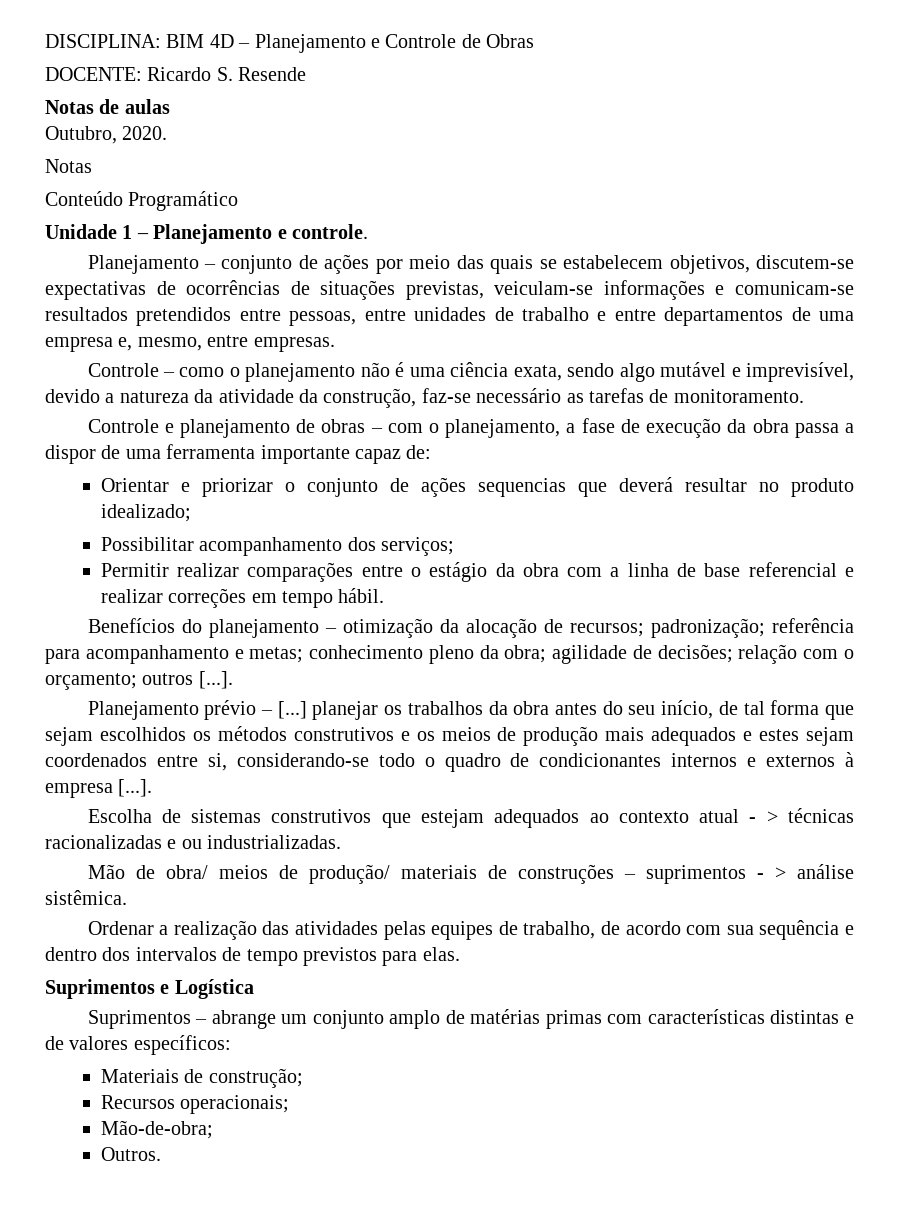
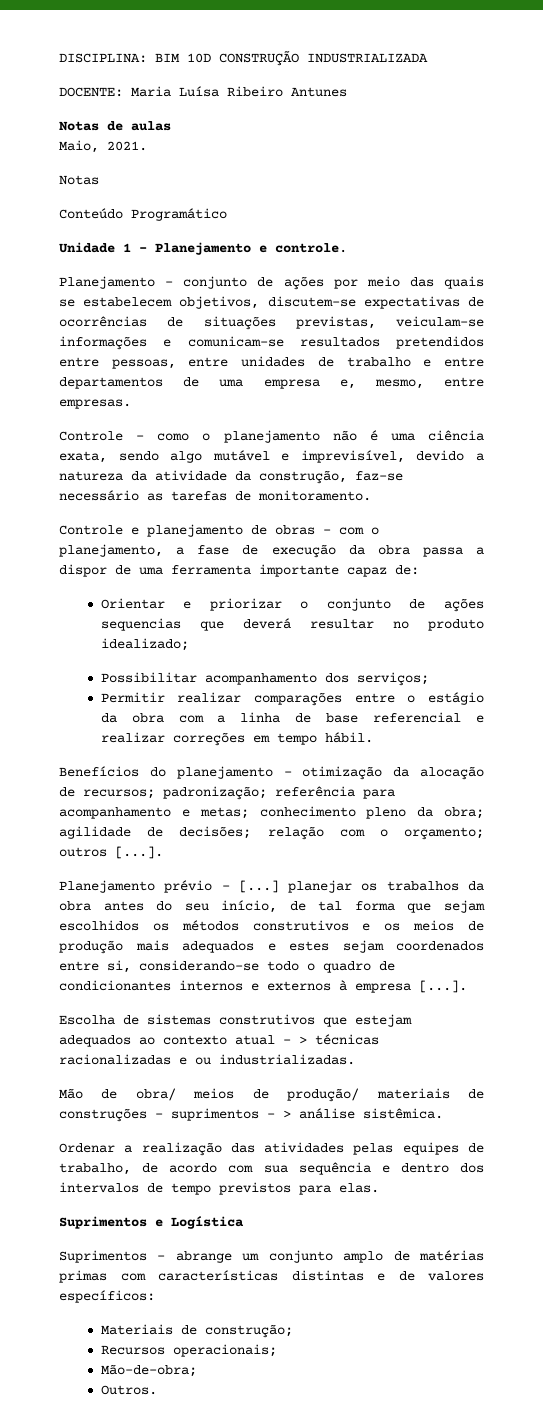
[209,34,535,53] [45,67,307,81] 4D – Planejamento e Controle de Obras // DOCENTE: Ricardo S. Resende -> [187,51,428,66] [59,86,347,97] 10D CONSTRUÇÃO INDUSTRIALIZADA // DOCENTE: Maria Luísa Ribeiro Antunes
[45,126,168,144] Outubro, 2020. -> [59,140,147,153] Maio, 2021.

